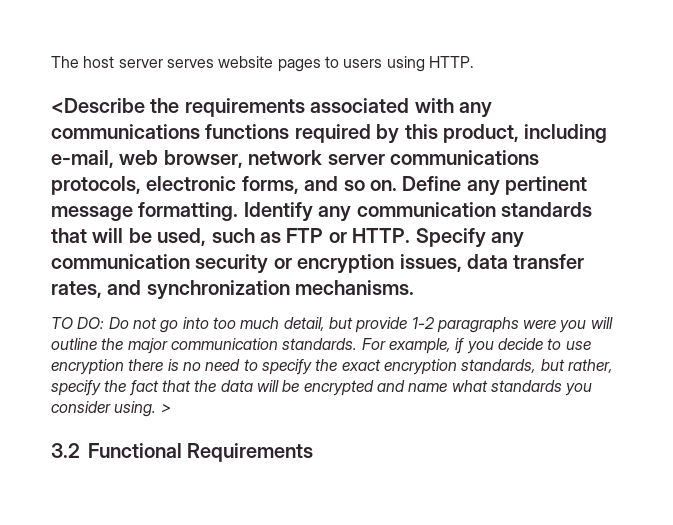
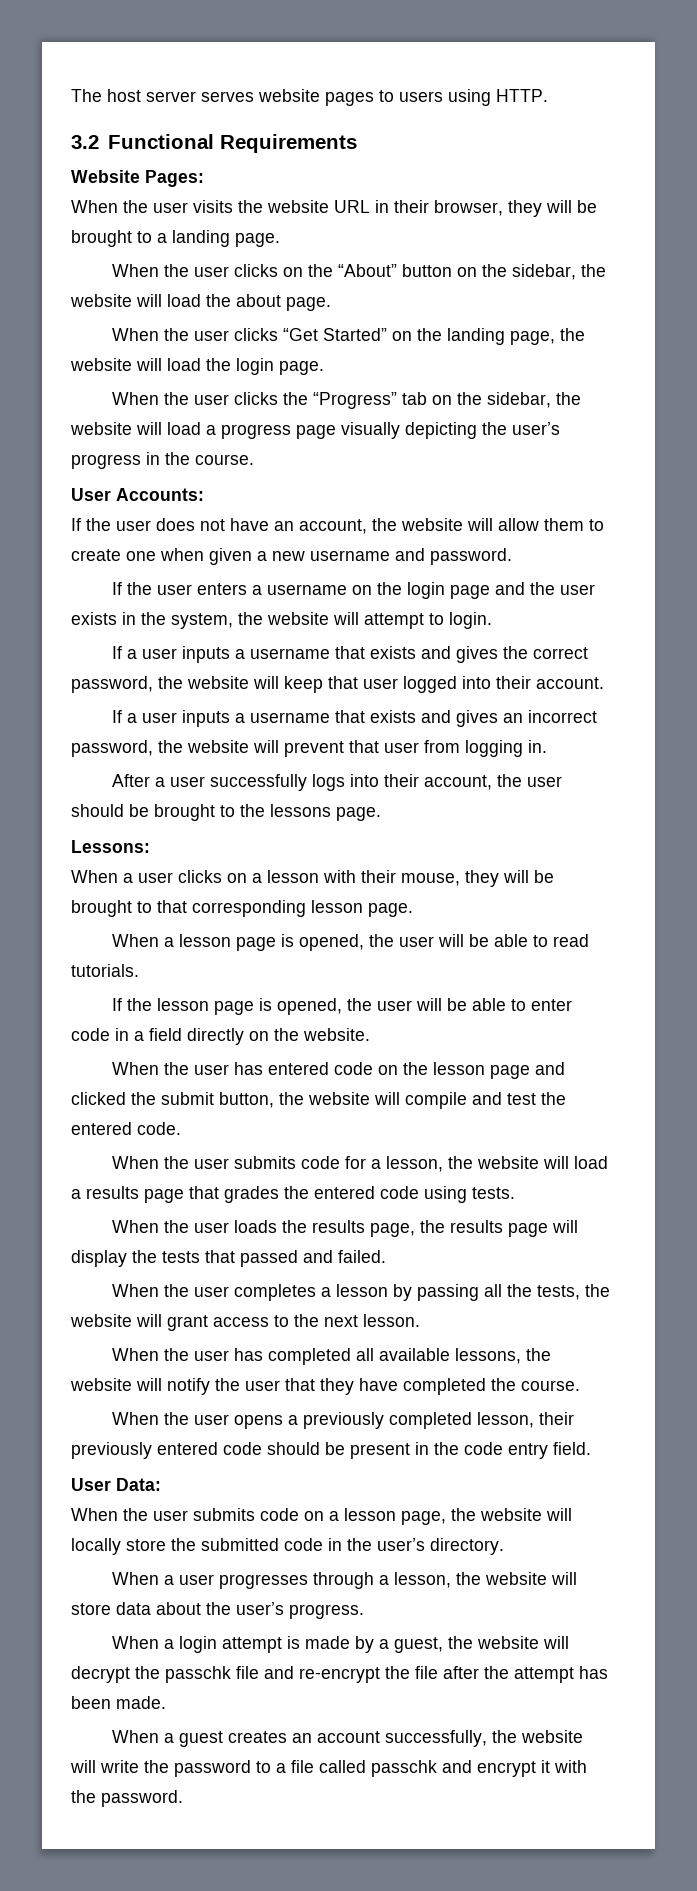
[51,98,492,118] [51,124,608,144] [51,150,539,168] [51,176,588,196] [51,202,592,222] [51,228,524,248] [51,254,585,274] [51,280,415,300] [51,317,613,333] [51,338,591,354] [51,359,613,375] [51,380,593,396] [51,401,171,417] [51,443,314,462] <Describe the requirements associated with any communications functions required by this product, including e-mail, web browser, network server communications protocols, electronic forms, and so on. Define any pertinent message formatting. Identify any communication standards that will be used, such as FTP or HTTP. Specify any communication security or encryption issues, data transfer rates, and synchronization mechanisms. // TO DO: Do not go into too much detail, but provide 1-2 paragraphs were you will outline the major communication standards. For example, if you decide to use encryption there is no need to specify the exact encryption standards, but rather, specify the fact that the data will be encrypted and name what standards you consider using. > // 3.2 Functional Requirements -> [71,134,357,153] [71,170,204,187] [71,200,597,217] [71,230,280,247] [112,264,607,280] [70,294,331,311] [112,328,586,345] [70,358,324,375] [112,392,582,409] [70,422,560,439] [71,452,254,469] [71,488,204,501] [71,518,604,534] [71,548,512,565] [112,582,596,599] [71,612,492,629] [112,646,589,663] [71,676,604,693] [112,710,598,727] [71,740,547,757] [112,774,563,791] [71,804,381,821] [71,840,150,853] [71,870,554,887] [71,900,413,917] [112,934,590,951] [71,964,139,977] [112,998,573,1015] [71,1028,370,1045] [112,1062,566,1079] [71,1092,566,1109] [71,1122,181,1135] [112,1156,609,1172] [71,1186,515,1203] [112,1220,579,1237] [71,1250,386,1267] [112,1284,611,1301] [70,1314,420,1331] [112,1348,552,1365] [70,1378,580,1395] [112,1412,575,1429] [71,1442,591,1459] [71,1478,161,1491] [71,1508,572,1525] [71,1538,504,1555] [112,1572,578,1589] [71,1602,364,1619] [112,1636,570,1653] [71,1666,608,1683] [71,1696,166,1709] [112,1730,584,1747] [70,1760,587,1777] [71,1790,183,1807] 3.2 Functional Requirements // Website Pages: // When the user visits the website URL in their browser, they will be brought to a landing page. // When the user clicks on the “About” button on the sidebar, the website will load the about page. // When the user clicks “Get Started” on the landing page, the website will load the login page. // When the user clicks the “Progress” tab on the sidebar, the website will load a progress page visually depicting the user’s progress in the course. // User Accounts: // If the user does not have an account, the website will allow them to create one when given a new username and password. // If the user enters a username on the login page and the user exists in the system, the website will attempt to login. // If a user inputs a username that exists and gives the correct password, the website will keep that user logged into their account. // If a user inputs a username that exists and gives an incorrect password, the website will prevent that user from logging in. // After a user successfully logs into their account, the user should be brought to the lessons page. // Lessons: // When a user clicks on a lesson with their mouse, they will be brought to that corresponding lesson page. // When a lesson page is opened, the user will be able to read tutorials. // If the lesson page is opened, the user will be able to enter code in a field directly on the website. // When the user has entered code on the lesson page and clicked the submit button, the website will compile and test the entered code. // When the user submits code for a lesson, the website will load a results page that grades the entered code using tests. // When the user loads the results page, the results page will display the tests that passed and failed. // When the user completes a lesson by passing all the tests, the website will grant access to the next lesson. // When the user has completed all available lessons, the website will notify the user that they have completed the course. // When the user opens a previously completed lesson, their previously entered code should be present in the code entry field. // User Data: // When the user submits code on a lesson page, the website will locally store the submitted code in the user’s directory. // When a user progresses through a lesson, the website will store data about the user’s progress. // When a login attempt is made by a guest, the website will decrypt the passchk file and re-encrypt the file after the attempt has been made. // When a guest creates an account successfully, the website will write the password to a file called passchk and encrypt it with the password.

